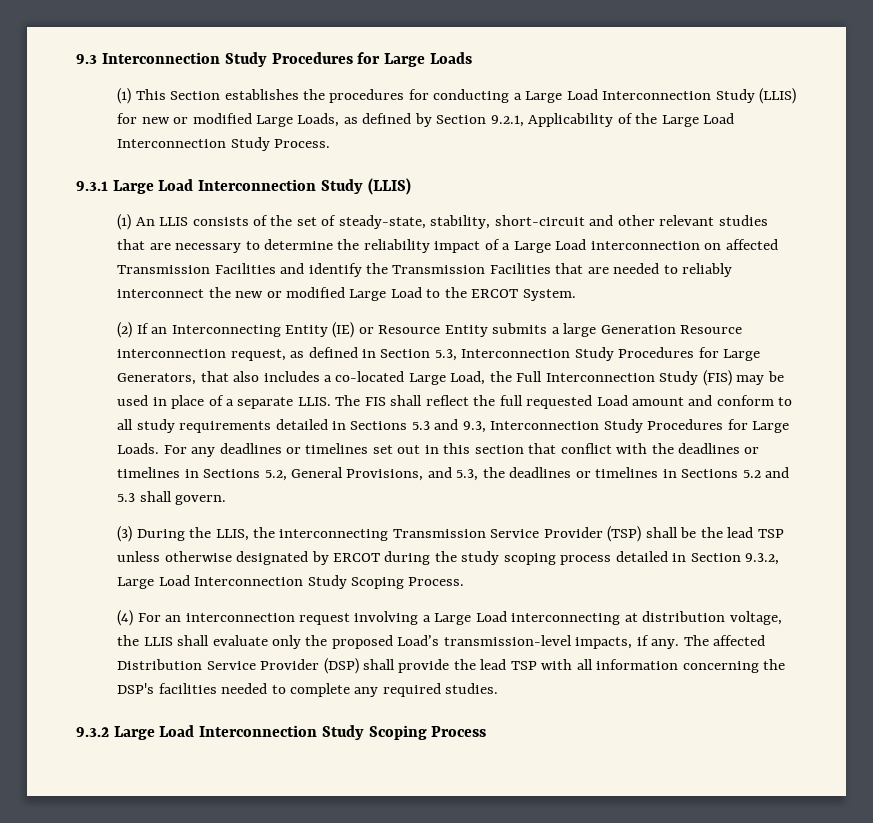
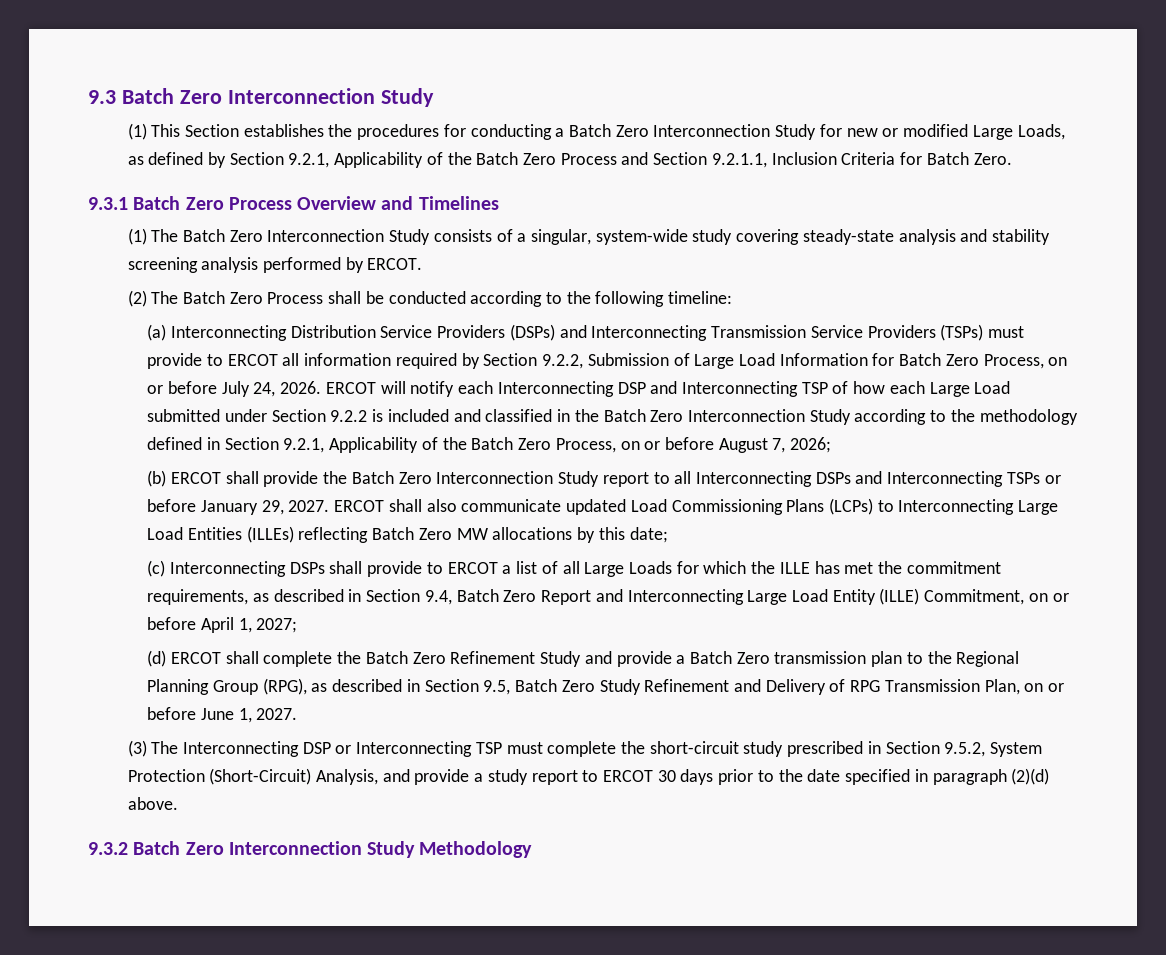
[101,52,473,67] Interconnection Study Procedures for Large Loads -> [121,88,434,107] Batch Zero Interconnection Study
[525,88,797,104] Large Load Interconnection Study (LLIS) -> [569,124,817,140] Batch Zero Interconnection Study
[661,113,735,127] [117,137,331,151] [76,178,411,195] [117,214,768,230] [117,239,778,253] [117,263,733,277] [117,287,576,301] [117,322,743,338] [117,347,761,361] [117,370,784,386] [117,395,793,409] [117,419,790,433] [117,443,760,457] [117,467,790,481] [117,491,227,505] [117,526,784,542] [117,551,780,565] [117,575,465,589] [117,610,782,626] [117,635,766,649] [117,658,786,674] [117,683,499,697] [76,725,487,740] Large Load Interconnection Study Process. // 9.3.1 Large Load Interconnection Study (LLIS) // (1) An LLIS consists of the set of steady-state, stability, short-circuit and other relevant studies that are necessary to determine the reliability impact of a Large Load interconnection on affected Transmission Facilities and identify the Transmission Facilities that are needed to reliably interconnect the new or modified Large Load to the ERCOT System. // (2) If an Interconnecting Entity (IE) or Resource Entity submits a large Generation Resource interconnection request, as defined in Section 5.3, Interconnection Study Procedures for Large Generators, that also includes a co-located Large Load, the Full Interconnection Study (FIS) may be used in place of a separate LLIS. The FIS shall reflect the full requested Load amount and conform to all study requirements detailed in Sections 5.3 and 9.3, Interconnection Study Procedures for Large Loads. For any deadlines or timelines set out in this section that conflict with the deadlines or timelines in Sections 5.2, General Provisions, and 5.3, the deadlines or timelines in Sections 5.2 and 5.3 shall govern. // (3) During the LLIS, the interconnecting Transmission Service Provider (TSP) shall be the lead TSP unless otherwise designated by ERCOT during the study scoping process detailed in Section 9.3.2, Large Load Interconnection Study Scoping Process. // (4) For an interconnection request involving a Large Load interconnecting at distribution voltage, the LLIS shall evaluate only the proposed Load’s transmission-level impacts, if any. The affected Distribution Service Provider (DSP) shall provide the lead TSP with all information concerning the DSP's facilities needed to complete any required studies. // 9.3.2 Large Load Interconnection Study Scoping Process -> [476,152,1012,168] [88,196,499,210] [127,228,1051,245] [127,257,423,273] [127,290,733,307] [147,324,1024,341] [147,353,1068,369] [147,381,1011,397] [147,409,1078,425] [147,437,832,453] [147,470,1061,487] [147,498,1059,515] [147,526,668,543] [147,560,1001,577] [147,588,1069,605] [147,617,298,633] [147,650,1020,667] [147,678,1065,695] [147,707,298,723] [127,740,1043,757] [127,768,1050,785] [127,797,178,810] [88,841,533,858] Batch Zero Process and Section 9.2.1.1, Inclusion Criteria for Batch Zero. // 9.3.1 Batch Zero Process Overview and Timelines // (1) The Batch Zero Interconnection Study consists of a singular, system-wide study covering steady-state analysis and stability screening analysis performed by ERCOT. // (2) The Batch Zero Process shall be conducted according to the following timeline: // (a) Interconnecting Distribution Service Providers (DSPs) and Interconnecting Transmission Service Providers (TSPs) must provide to ERCOT all information required by Section 9.2.2, Submission of Large Load Information for Batch Zero Process, on or before July 24, 2026. ERCOT will notify each Interconnecting DSP and Interconnecting TSP of how each Large Load submitted under Section 9.2.2 is included and classified in the Batch Zero Interconnection Study according to the methodology defined in Section 9.2.1, Applicability of the Batch Zero Process, on or before August 7, 2026; // (b) ERCOT shall provide the Batch Zero Interconnection Study report to all Interconnecting DSPs and Interconnecting TSPs or before January 29, 2027. ERCOT shall also communicate updated Load Commissioning Plans (LCPs) to Interconnecting Large Load Entities (ILLEs) reflecting Batch Zero MW allocations by this date; // (c) Interconnecting DSPs shall provide to ERCOT a list of all Large Loads for which the ILLE has met the commitment requirements, as described in Section 9.4, Batch Zero Report and Interconnecting Large Load Entity (ILLE) Commitment, on or before April 1, 2027; // (d) ERCOT shall complete the Batch Zero Refinement Study and provide a Batch Zero transmission plan to the Regional Planning Group (RPG), as described in Section 9.5, Batch Zero Study Refinement and Delivery of RPG Transmission Plan, on or before June 1, 2027. // (3) The Interconnecting DSP or Interconnecting TSP must complete the short-circuit study prescribed in Section 9.5.2, System Protection (Short-Circuit) Analysis, and provide a study report to ERCOT 30 days prior to the date specified in paragraph (2)(d) above. // 9.3.2 Batch Zero Interconnection Study Methodology

